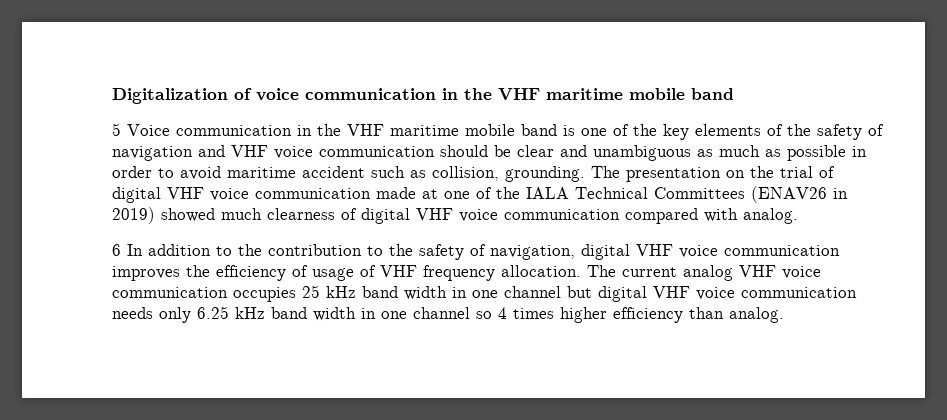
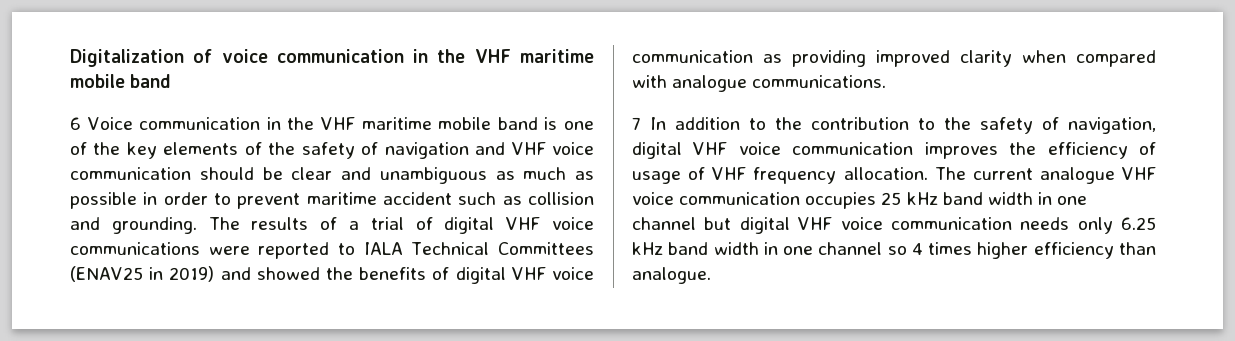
[112,123,121,136] 5 -> [70,117,81,130] 6
[180,166,221,180] avoid -> [237,193,301,209] prevent
[432,166,774,182] collision, grounding. The presentation on the -> [528,192,594,205] [70,217,360,234] collision and grounding. The results of a
[255,187,520,199] communication made at one of the -> [70,242,356,259] communications were reported to
[751,186,827,203] (ENAV26 -> [70,266,143,282] (ENAV25
[161,208,798,224] [112,244,121,256] showed much clearness of digital VHF voice communication compared with analog. // 6 -> [220,267,595,284] [632,50,1156,67] [632,75,887,92] [632,117,641,130] and showed the benefits of digital VHF voice communication as providing improved clarity when compared with analogue communications. // 7
[683,265,733,281] analog -> [1039,167,1115,184] analogue
[729,307,784,323] analog. -> [632,267,711,284] analogue.

